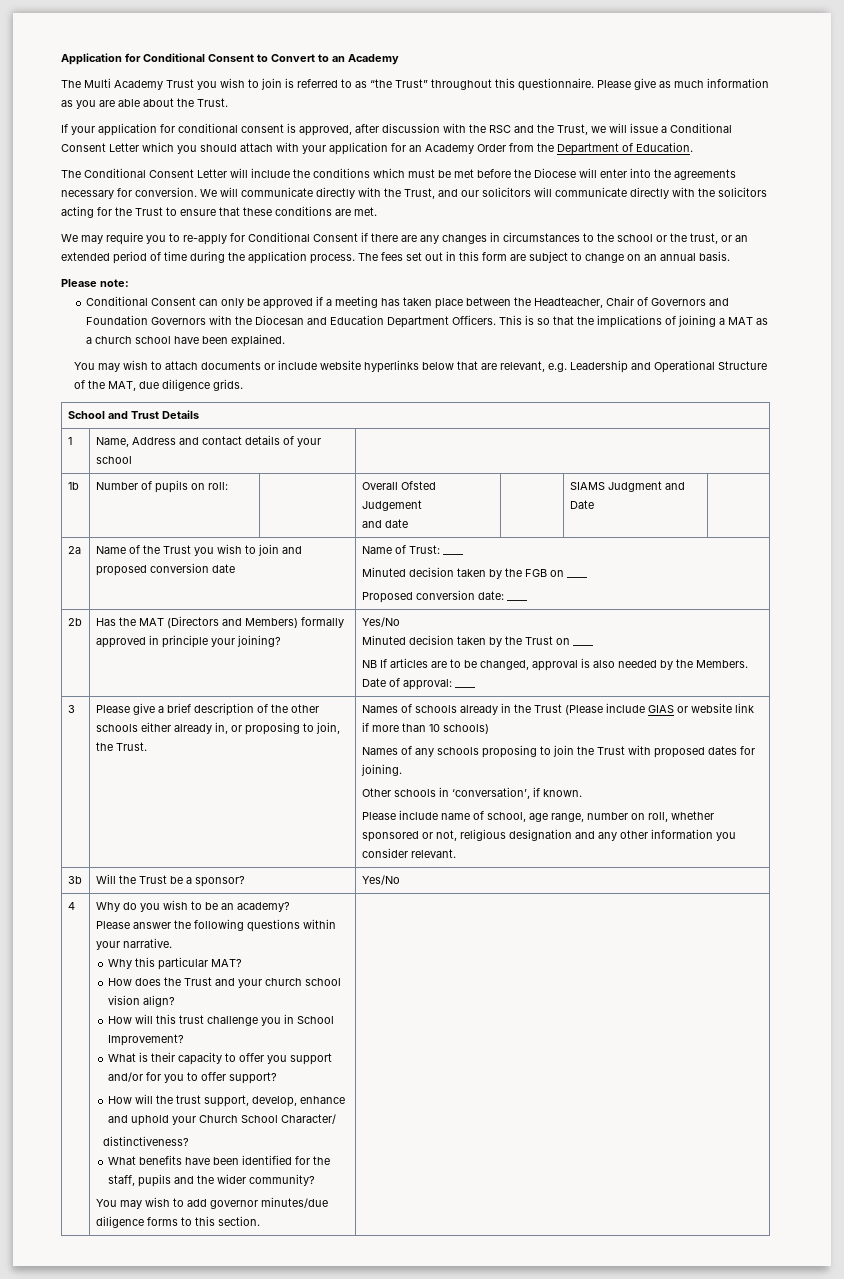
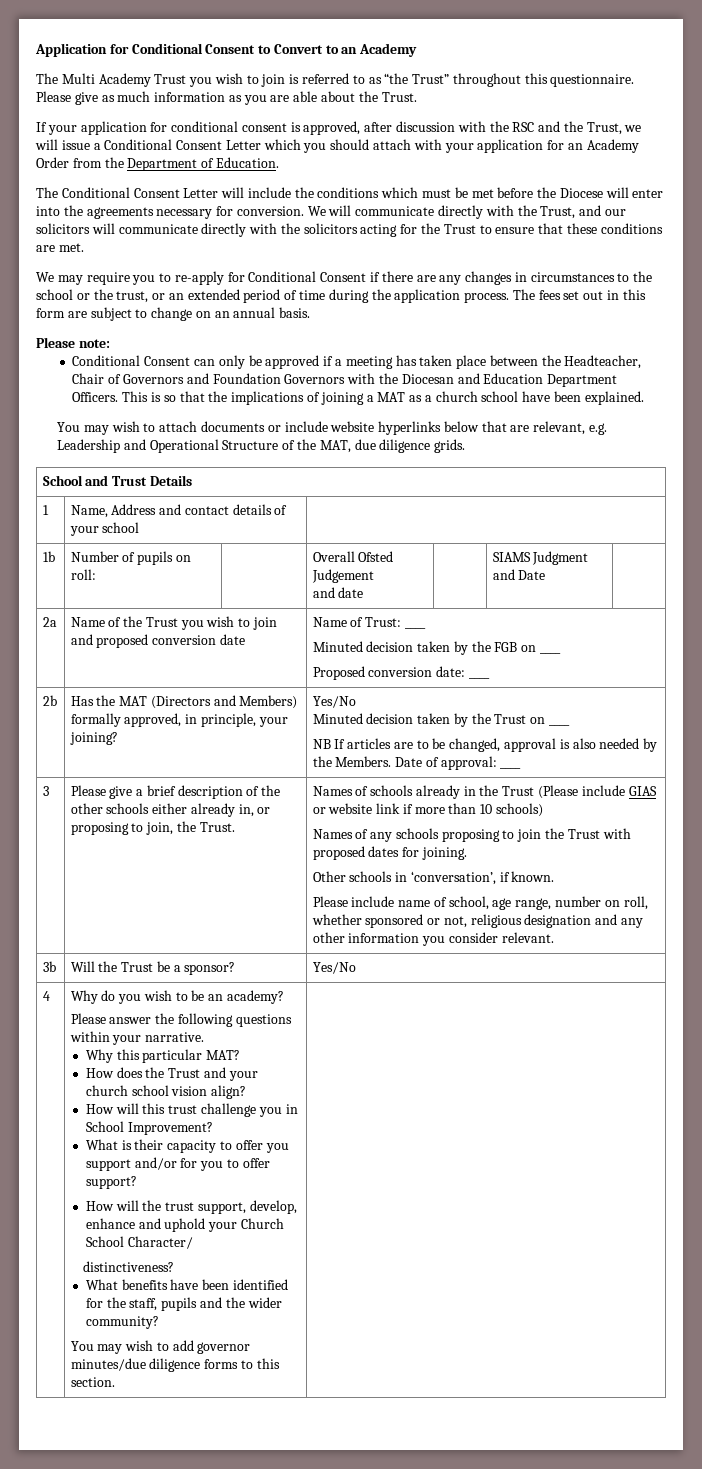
[95,635,208,648] approved in principle -> [124,713,256,727] approved, in principle,

